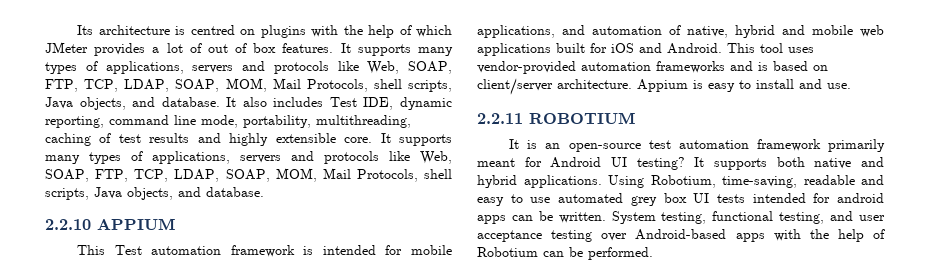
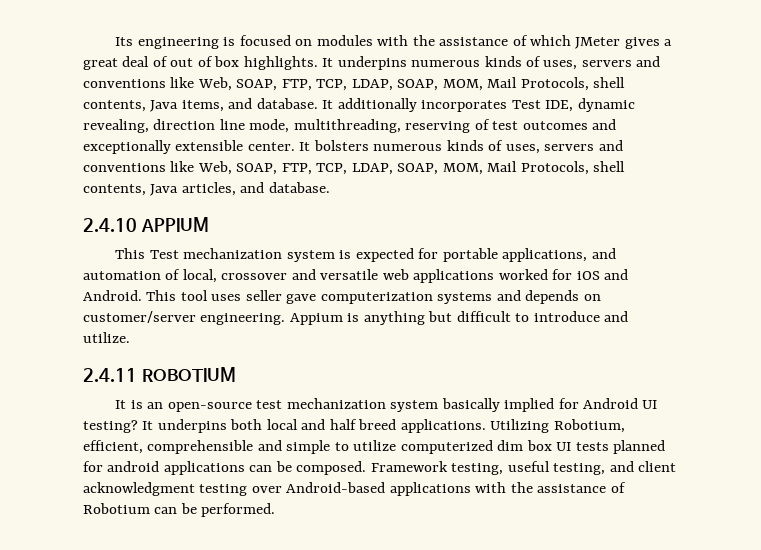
[98,25,395,38] architecture is centred on plugins with the help -> [137,35,509,49] engineering is focused on modules with the assistance
[94,43,454,56] [45,61,329,74] provides a lot of out of box features. It supports many types of applications, servers and protocols -> [624,37,673,49] [83,56,661,70] [83,79,166,88] gives a great deal of out of box highlights. It underpins numerous kinds of uses, servers and conventions
[408,80,452,92] [45,97,126,110] scripts, Java objects, -> [83,100,224,112] contents, Java items,
[242,97,324,107] also includes -> [337,98,508,112] additionally incorporates
[45,115,411,128] [45,133,453,146] [45,151,379,164] reporting, command line mode, portability, multithreading, caching of test results and highly extensible core. It supports many types of applications, servers and protocols -> [83,119,617,133] [83,140,623,154] [83,163,166,172] revealing, direction line mode, multithreading, reserving of test outcomes and exceptionally extensible center. It bolsters numerous kinds of uses, servers and conventions
[45,187,173,200] scripts, Java objects, -> [83,182,236,196] contents, Java articles,
[45,219,91,230] 2.2.10 -> [83,218,137,232] 2.4.10
[151,245,453,257] [477,25,853,38] automation framework is intended for mobile applications, and automation of native, hybrid and mobile -> [183,248,616,262] [83,269,379,283] mechanization system is expected for portable applications, and automation of local, crossover and versatile
[556,43,585,53] built -> [498,269,548,280] worked
[477,61,828,74] [477,78,851,95] [477,113,523,124] vendor-provided automation frameworks and is based on client/server architecture. Appium is easy to install and use. // 2.2.11 -> [245,290,601,304] [83,311,629,325] [83,332,130,343] [83,368,137,382] seller gave computerization systems and depends on customer/server engineering. Appium is anything but difficult to introduce and utilize. // 2.4.11
[678,139,885,152] [477,158,515,167] automation framework primarily meant -> [286,398,555,412] mechanization system basically implied
[714,157,884,170] [477,175,884,188] [477,193,657,206] supports both native and hybrid applications. Using Robotium, time-saving, readable and easy to use automated grey -> [157,419,625,433] [83,440,524,454] underpins both local and half breed applications. Utilizing Robotium, efficient, comprehensible and simple to utilize computerized dim
[752,193,806,203] intended -> [613,440,666,454] planned
[477,211,885,224] [477,230,542,242] apps can be written. System testing, functional testing, and user acceptance -> [163,461,677,475] [83,482,195,496] applications can be composed. Framework testing, useful testing, and client acknowledgment
[735,229,864,242] apps with the help -> [389,482,607,496] applications with the assistance

